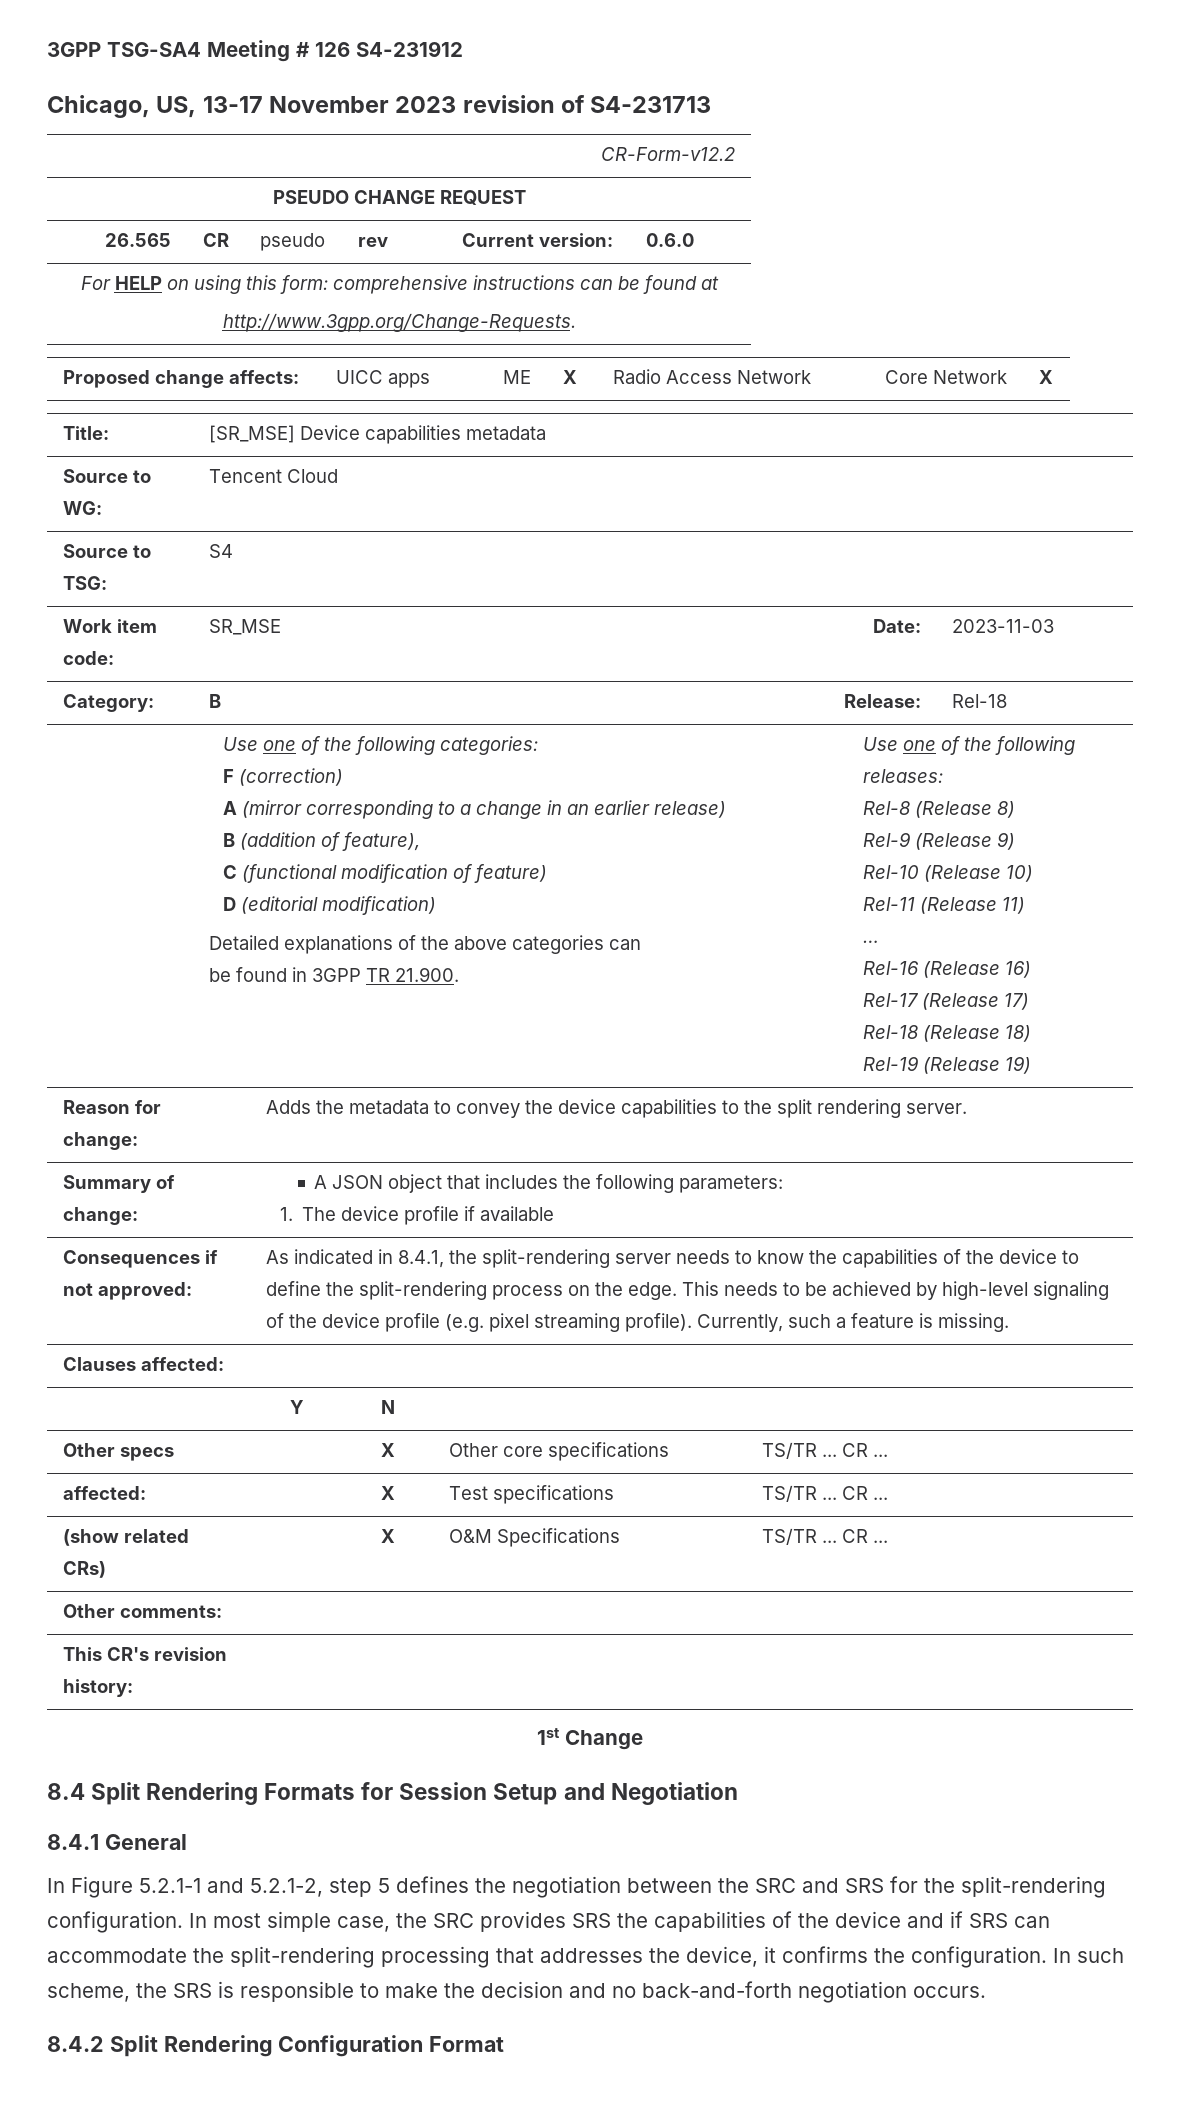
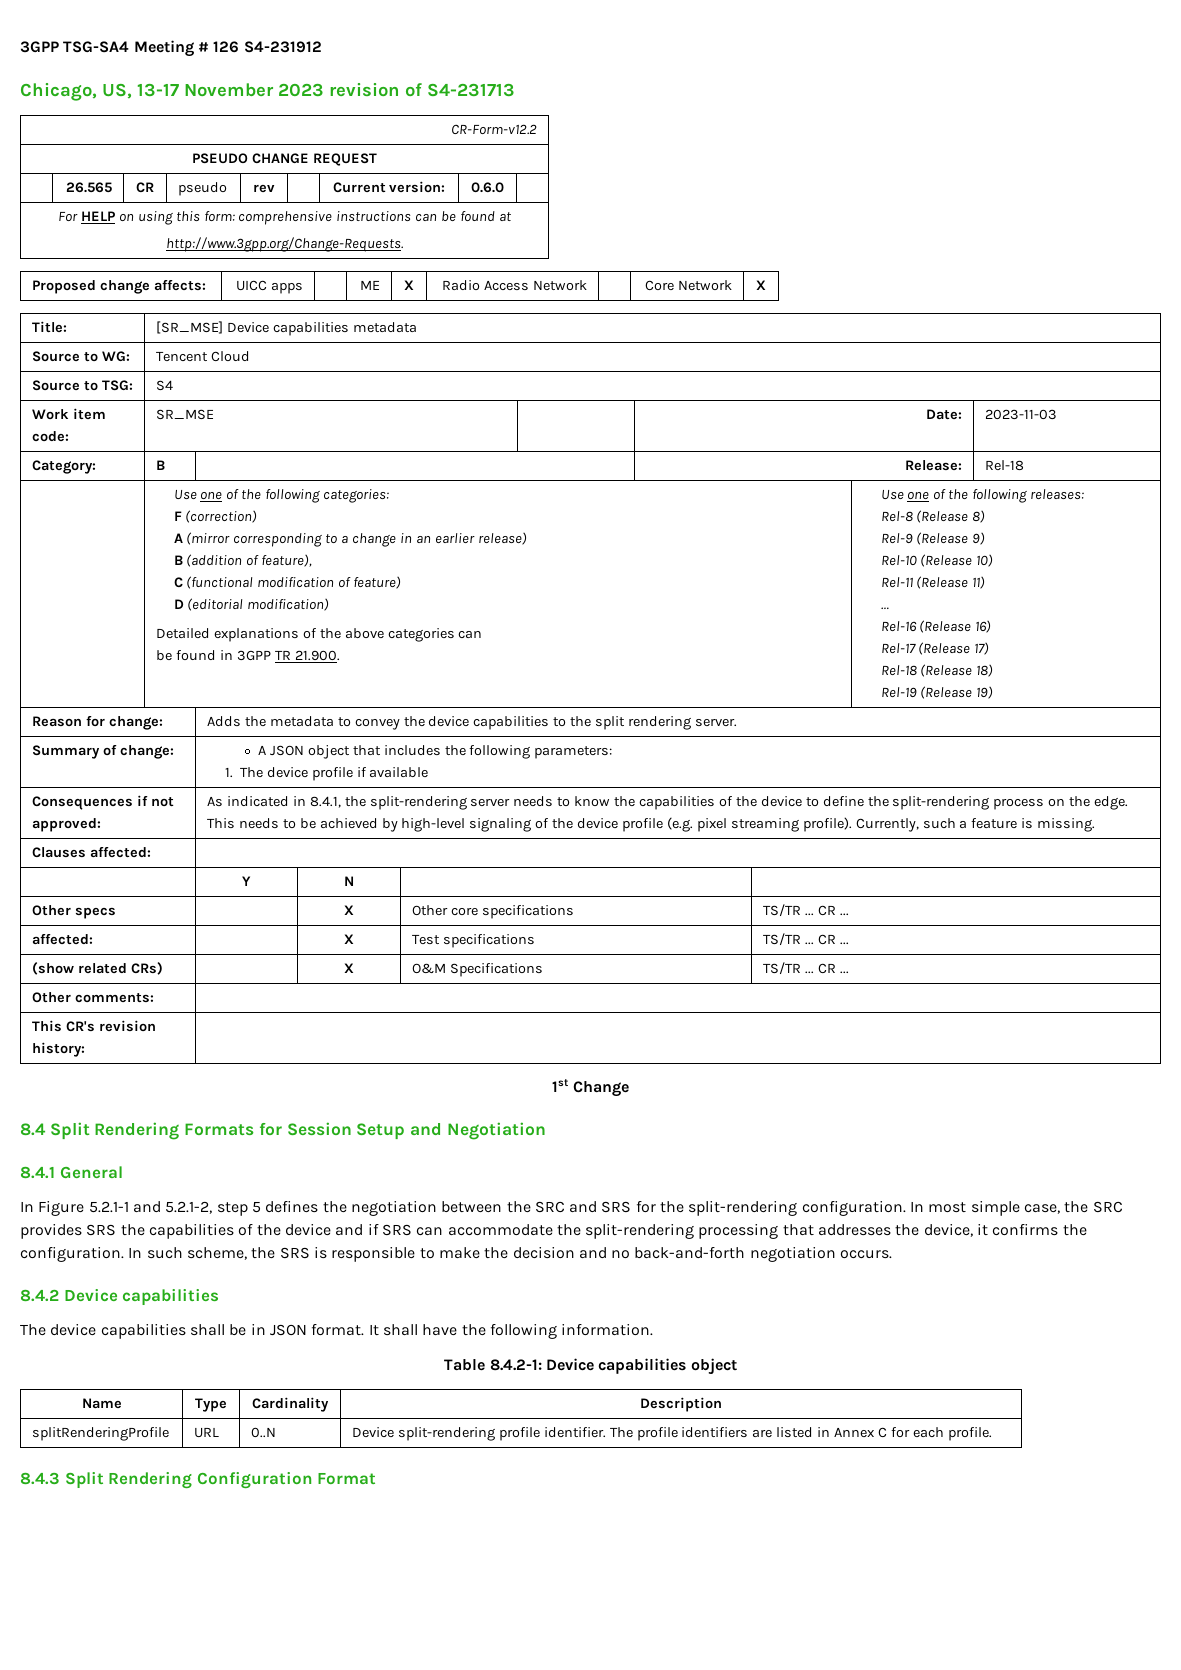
(104, 2044) none -> [63,1288,220,1306] [20,1323,654,1339] [444,1358,737,1375] [81,1398,122,1409] [195,1398,227,1412] [252,1397,329,1412] [640,1397,723,1412] [32,1427,170,1441] [194,1427,220,1438] [251,1427,277,1438] [352,1427,992,1441] [20,1472,60,1485] Device capabilities // The device capabilities shall be in JSON format. It shall have the following information. // Table 8.4.2-1: Device capabilities object // Name | Type | Cardinality | Description // splitRenderingProfile | URL | 0..N | Device split-rendering profile identifier. The profile identifiers are listed in Annex C for each profile. // 8.4.3

